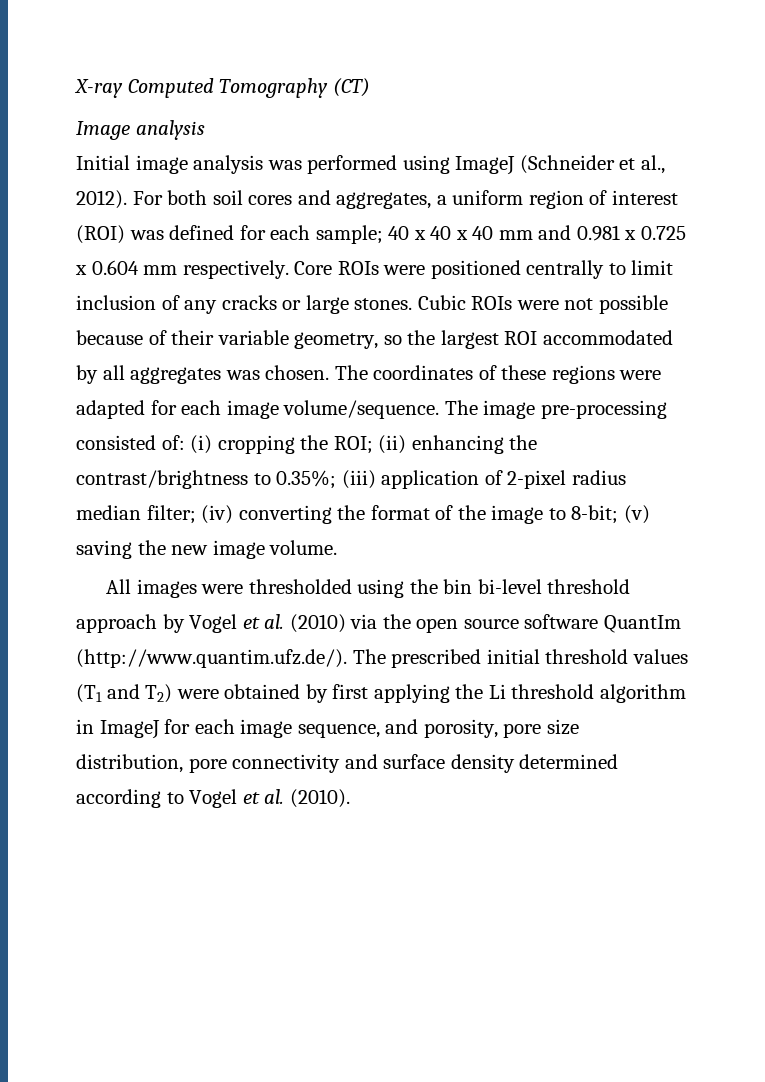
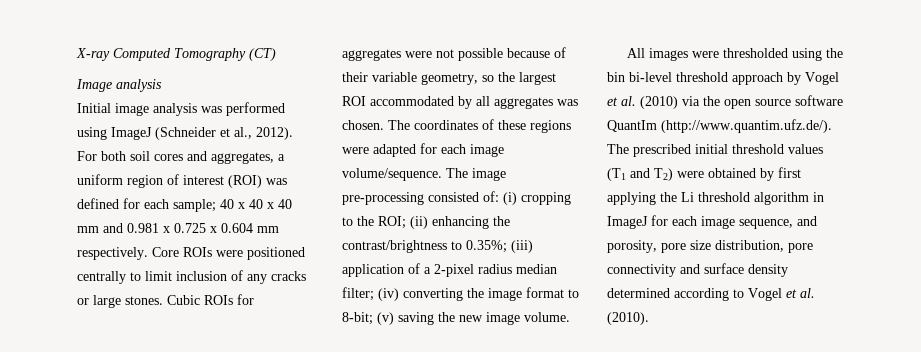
(513, 303) none -> [237,294,254,305] [342,49,401,61] for aggregates
(295, 444) none -> [342,217,353,226] to
(503, 477) none -> [424,267,431,274] a
[370,505,544,524] format of the image -> [488,287,564,301] image format

